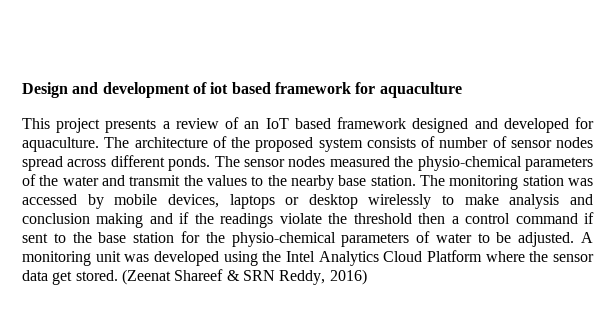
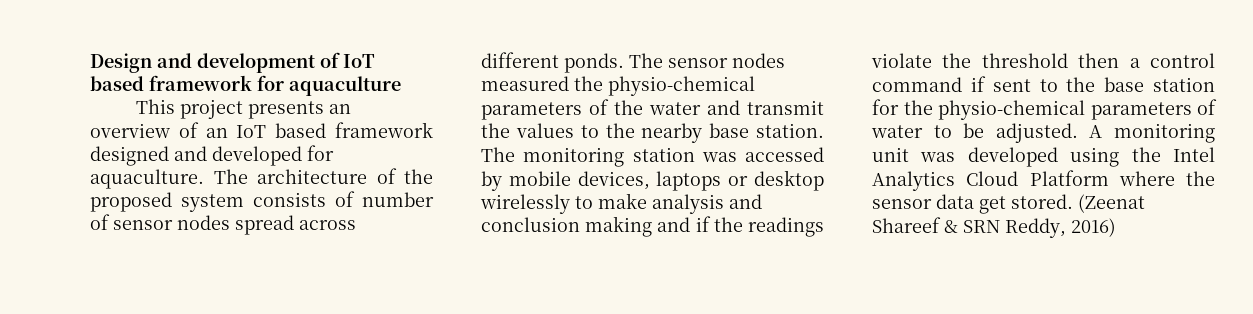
[210,82,229,94] iot -> [343,54,375,68] IoT
[162,118,219,129] a review -> [329,104,352,114] [90,123,170,138] an overview

